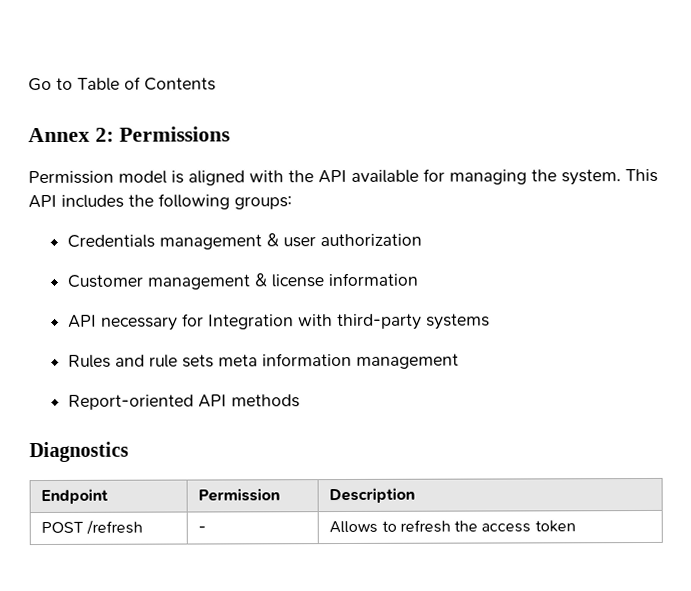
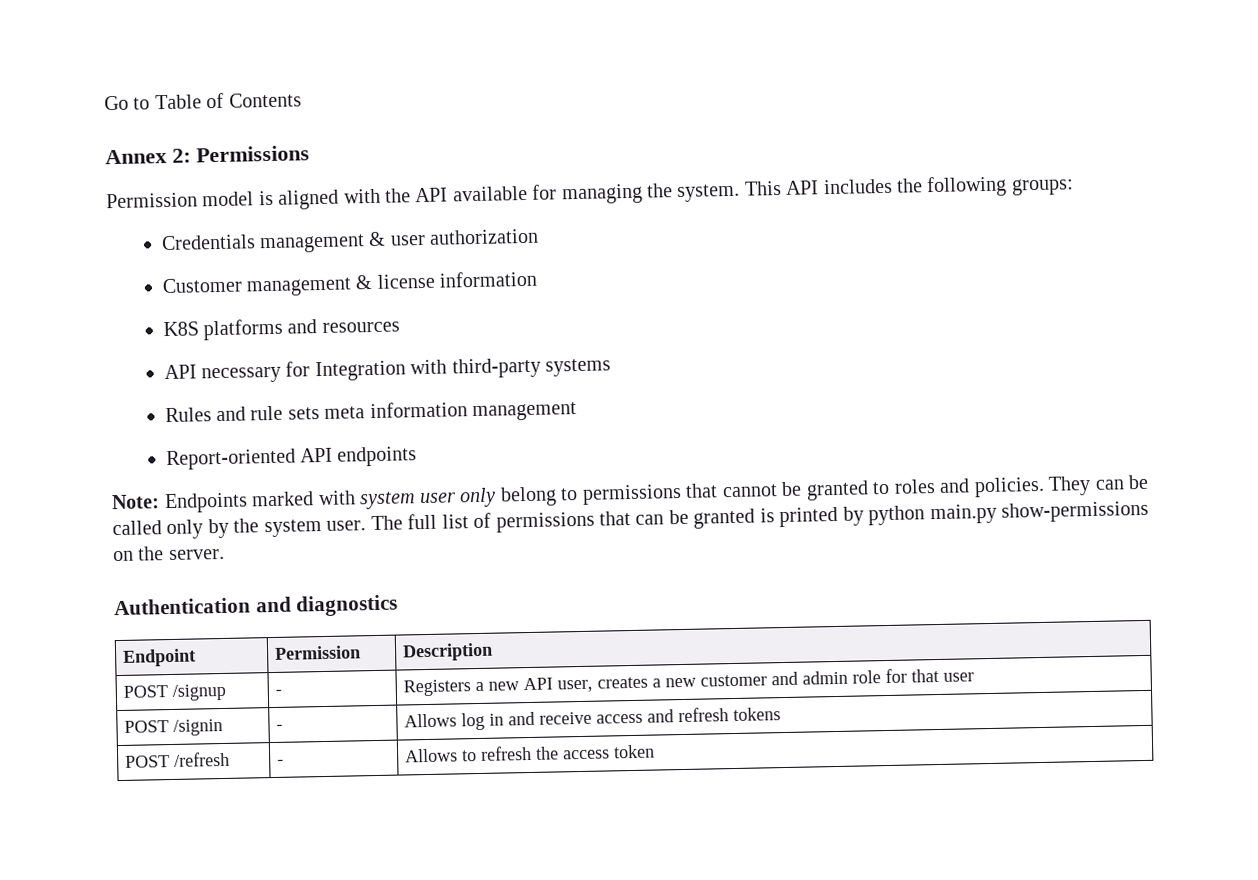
(419, 279) none -> [162,318,400,341] // K8S platforms and resources
[231,394,301,408] [29,441,129,463] [41,488,109,505] [198,488,281,502] [329,487,416,504] methods // Diagnostics // Endpoint | Permission | Description -> [337,446,418,467] [111,474,1149,514] [112,500,1150,540] [113,546,225,562] [114,594,399,617] [123,648,197,667] [274,645,362,660] [402,642,494,662] [123,683,228,701] [275,689,283,695] [403,668,975,697] [124,718,224,736] [276,724,284,730] [404,707,782,731] endpoints // Note: Endpoints marked with system user only belong to permissions that cannot be granted to roles and policies. They can be called only by the system user. The full list of permissions that can be granted is printed by python main.py show-permissions on the server. // Authentication and diagnostics // Endpoint | Permission | Description // POST /signup | - | Registers a new API user, creates a new customer and admin role for that user // POST /signin | - | Allows log in and receive access and refresh tokens

